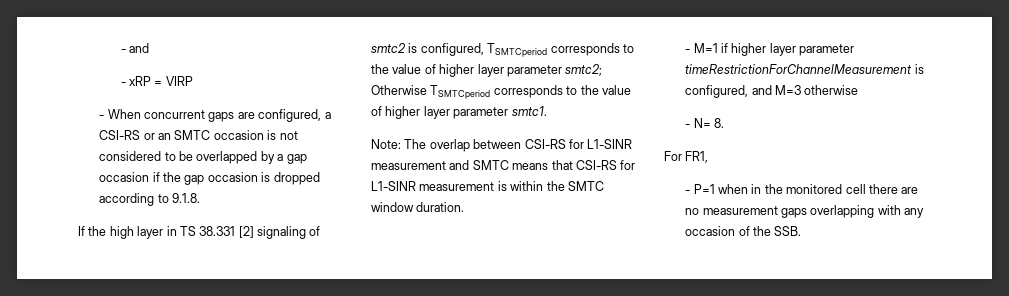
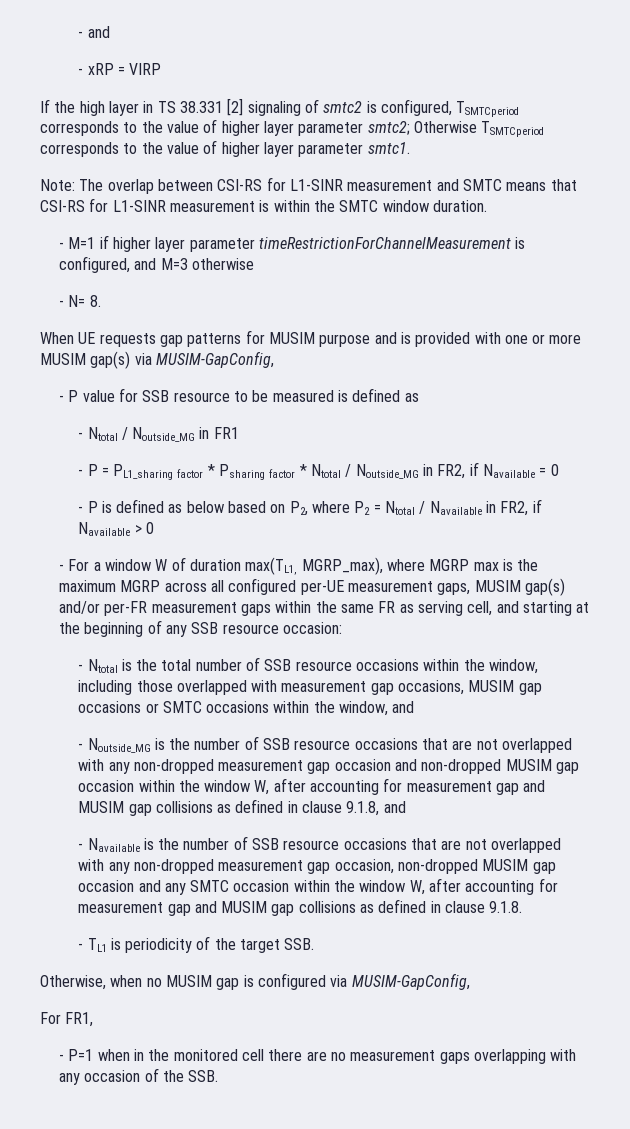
[99,109,331,122] [99,130,298,140] [99,151,307,164] [99,172,320,185] [99,193,201,206] // - When concurrent gaps are configured, a CSI-RS or an SMTC occasion is not considered to be overlapped by a gap occasion if the gap occasion is dropped according to 9.1.8. -> (162, 69) none
(725, 123) none -> [40,330,582,347] [40,351,274,369] [59,388,419,402] [78,427,239,442] [78,462,559,480] [78,499,542,516] [78,522,154,536] [59,557,539,575] [59,578,565,596] [59,601,590,616] [59,620,343,637] [78,657,539,674] [78,680,542,695] [78,701,415,716] [78,736,573,753] [78,759,580,774] [78,778,546,795] [78,799,406,816] [78,836,562,853] [78,859,556,874] [78,878,558,895] [78,899,523,916] [78,936,315,953] [40,973,470,990] // When UE requests gap patterns for MUSIM purpose and is provided with one or more MUSIM gap(s) via MUSIM-GapConfig, // - P value for SSB resource to be measured is defined as // - Ntotal / Noutside_MG in FR1 // - P = PL1_sharing factor * Psharing factor * Ntotal / Noutside_MG in FR2, if Navailable = 0 // - P is defined as below based on P2, where P2 = Ntotal / Navailable in FR2, if Navailable > 0 // - For a window W of duration max(TL1, MGRP_max), where MGRP max is the maximum MGRP across all configured per-UE measurement gaps, MUSIM gap(s) and/or per-FR measurement gaps within the same FR as serving cell, and starting at the beginning of any SSB resource occasion: // - Ntotal is the total number of SSB resource occasions within the window, including those overlapped with measurement gap occasions, MUSIM gap occasions or SMTC occasions within the window, and // - Noutside_MG is the number of SSB resource occasions that are not overlapped with any non-dropped measurement gap occasion and non-dropped MUSIM gap occasion within the window W, after accounting for measurement gap and MUSIM gap collisions as defined in clause 9.1.8, and // - Navailable is the number of SSB resource occasions that are not overlapped with any non-dropped measurement gap occasion, non-dropped MUSIM gap occasion and any SMTC occasion within the window W, after accounting for measurement gap and MUSIM gap collisions as defined in clause 9.1.8. // - TL1 is periodicity of the target SSB. // Otherwise, when no MUSIM gap is configured via MUSIM-GapConfig,

